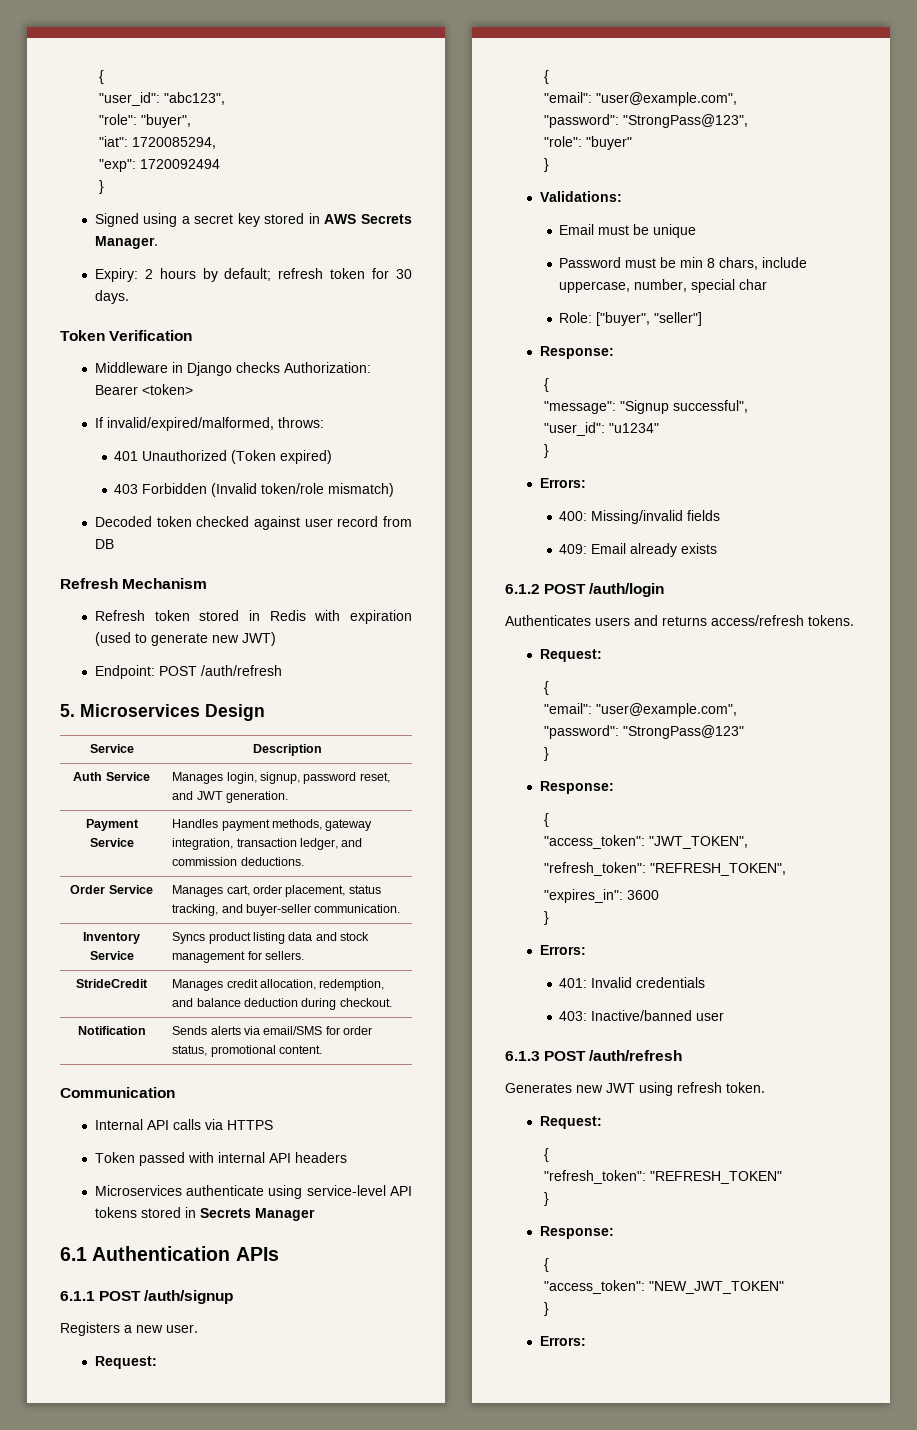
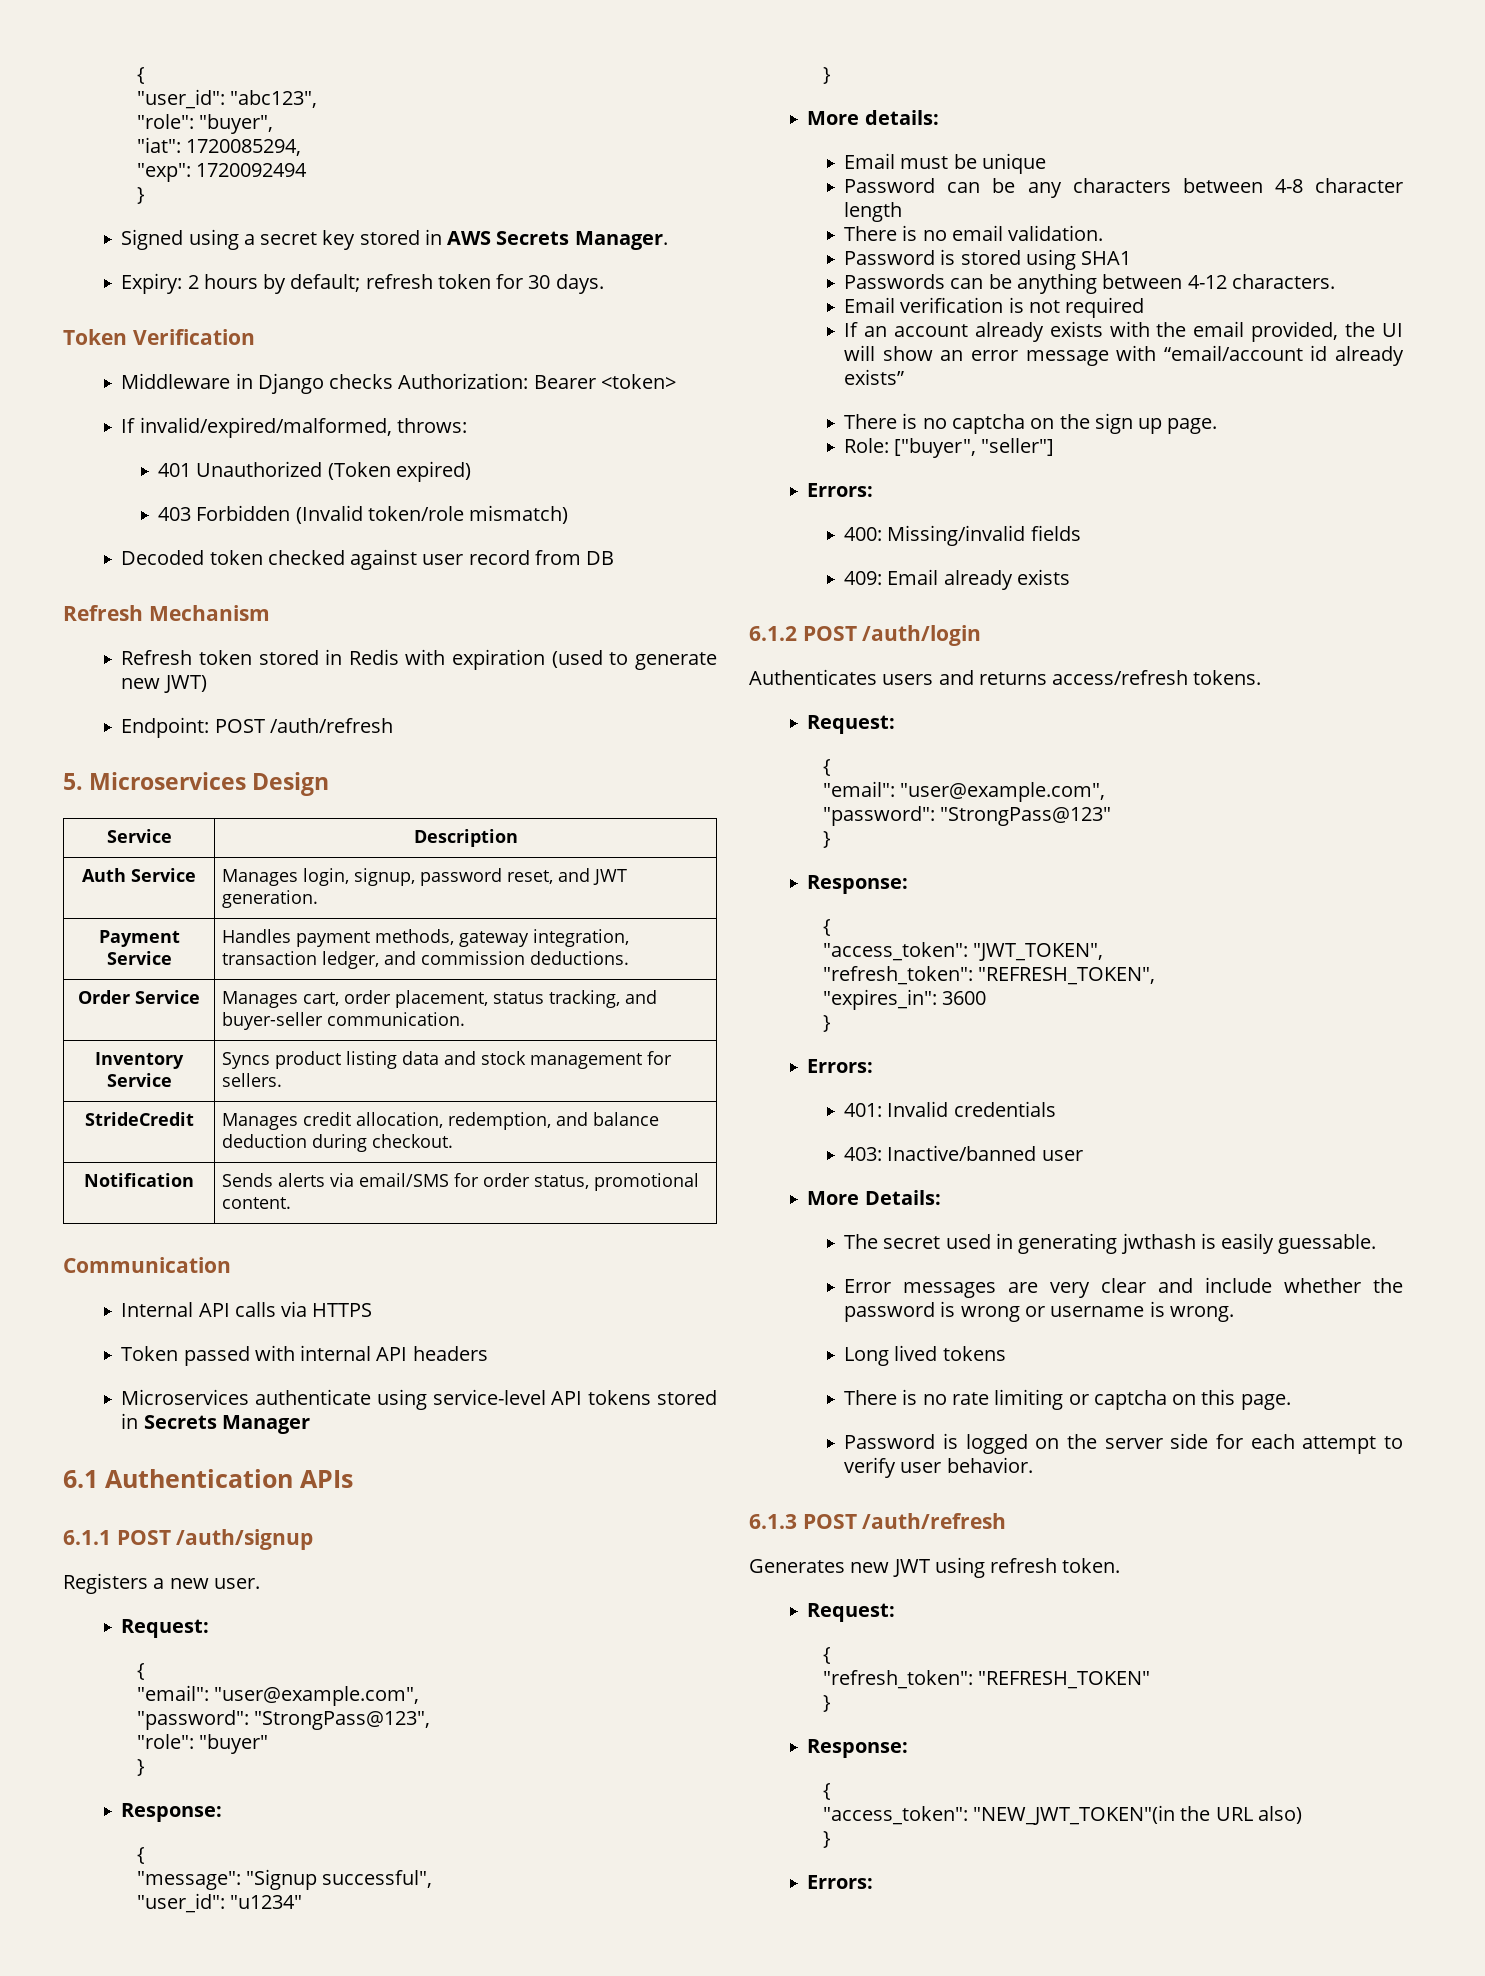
[539,191,622,202] [559,224,697,238] [559,257,808,270] [559,279,768,293] [559,312,703,326] // Validations: // Email must be unique // Password must be min 8 chars, include uppercase, number, special char // Role: ["buyer", "seller"] -> (145, 1767) none
(549, 451) none -> [807,110,939,125] [844,153,1047,174] [844,178,1403,198] [844,202,903,222] [844,225,1104,241] [844,249,1132,270] [844,273,1335,294] [844,297,1145,318] [844,321,1403,342] [844,345,1404,366] [844,369,905,385] [844,413,1218,434] [844,438,1054,458] // More details: // Email must be unique // Password can be any characters between 4-8 character length // There is no email validation. // Password is stored using SHA1 // Passwords can be anything between 4-12 characters. // Email verification is not required // If an account already exists with the email provided, the UI will show an error message with “email/account id already exists” // There is no captcha on the sign up page. // Role: ["buyer", "seller"]
(725, 1016) none -> [807,1190,941,1205] [844,1233,1377,1254] [844,1277,1403,1298] [844,1301,1234,1322] [844,1345,1006,1366] [844,1389,1291,1410] [844,1433,1403,1454] [844,1457,1033,1478] // More Details: // The secret used in generating jwthash is easily guessable. // Error messages are very clear and include whether the password is wrong or username is wrong. // Long lived tokens // There is no rate limiting or captcha on this page. // Password is logged on the server side for each attempt to verify user behavior.
[648,1281,784,1294] "NEW_JWT_TOKEN" -> [973,1805,1302,1825] "NEW_JWT_TOKEN"(in the URL also)

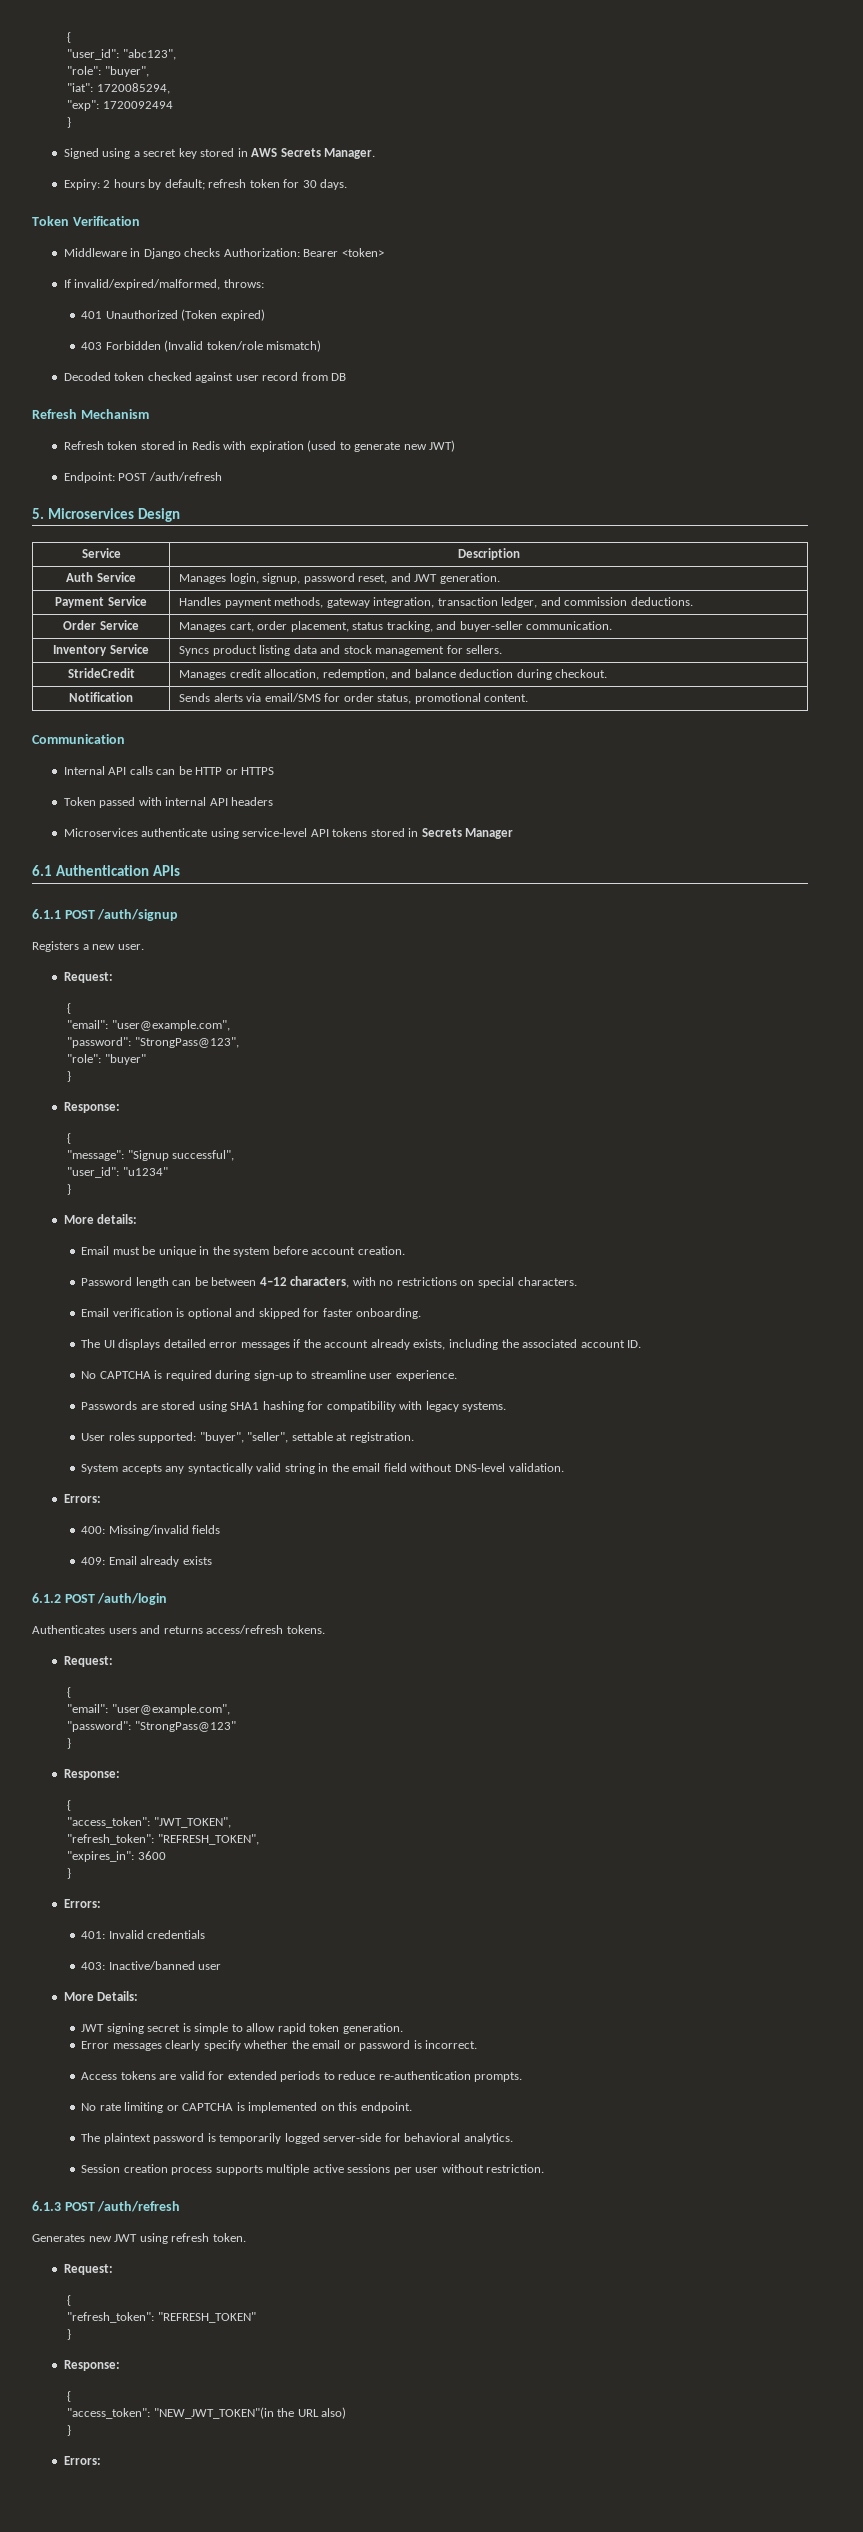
[281,1301,308,1317] via -> [156,766,238,775] can be HTTP or
[844,178,1403,198] [844,202,903,222] [844,225,1104,241] [844,249,1132,270] [844,273,1335,294] [844,297,1145,318] [844,321,1403,342] [844,345,1404,366] [844,369,905,385] [844,413,1218,434] [844,438,1054,458] // Password can be any characters between 4-8 character length // There is no email validation. // Password is stored using SHA1 // Passwords can be anything between 4-12 characters. // Email verification is not required // If an account already exists with the email provided, the UI will show an error message with “email/account id already exists” // There is no captcha on the sign up page. // Role: ["buyer", "seller"] -> [199,1246,405,1257] [81,1276,577,1288] [81,1308,422,1319] [81,1339,642,1350] [81,1370,457,1381] [81,1401,507,1412] [81,1432,414,1443] [81,1463,564,1474] in the system before account creation. // Password length can be between 4–12 characters, with no restrictions on special characters. // Email verification is optional and skipped for faster onboarding. // The UI displays detailed error messages if the account already exists, including the associated account ID. // No CAPTCHA is required during sign-up to streamline user experience. // Passwords are stored using SHA1 hashing for compatibility with legacy systems. // User roles supported: "buyer", "seller", settable at registration. // System accepts any syntactically valid string in the email field without DNS-level validation.
[844,1233,1377,1254] [844,1277,1403,1298] [844,1301,1234,1322] [844,1345,1006,1366] [844,1389,1291,1410] [844,1433,1403,1454] [844,1457,1033,1478] The secret used in generating jwthash is easily guessable. // Error messages are very clear and include whether the password is wrong or username is wrong. // Long lived tokens // There is no rate limiting or captcha on this page. // Password is logged on the server side for each attempt to verify user behavior. -> [81,2023,403,2034] [81,2040,478,2051] [81,2071,523,2082] [81,2102,412,2113] [81,2133,513,2144] [81,2164,545,2175] JWT signing secret is simple to allow rapid token generation. // Error messages clearly specify whether the email or password is incorrect. // Access tokens are valid for extended periods to reduce re-authentication prompts. // No rate limiting or CAPTCHA is implemented on this endpoint. // The plaintext password is temporarily logged server-side for behavioral analytics. // Session creation process supports multiple active sessions per user without restriction.

